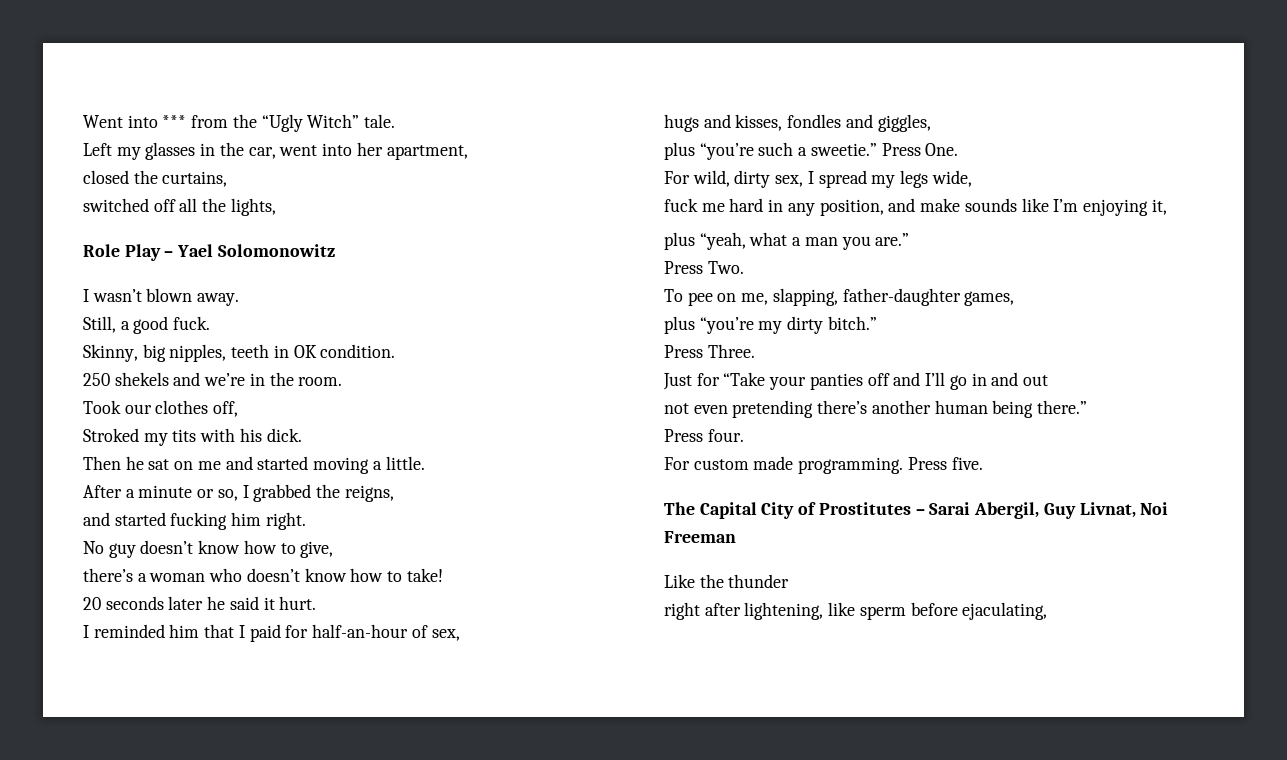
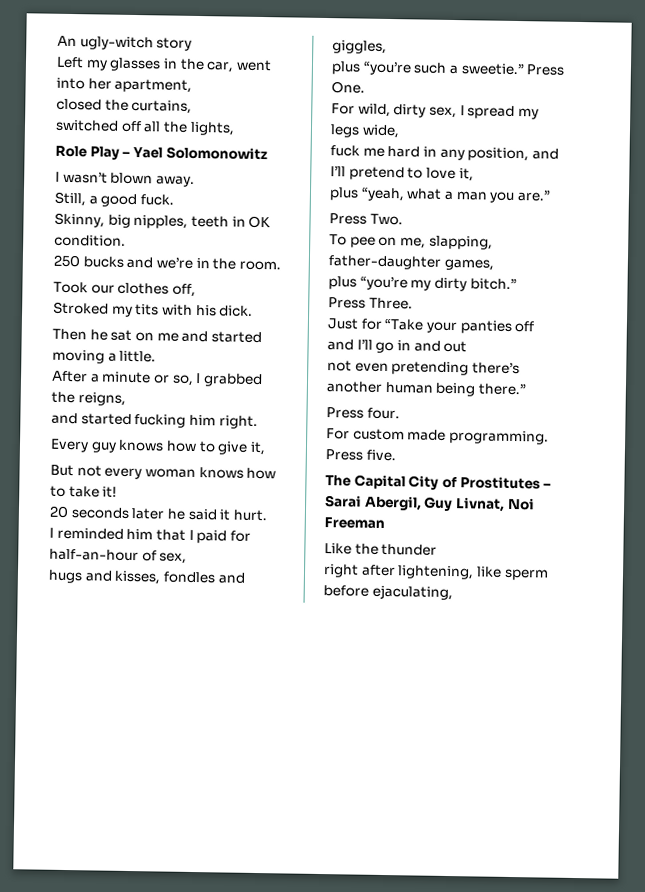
[83,114,396,132] Went into *** from the “Ugly Witch” tale. -> [57,35,193,51] An ugly-witch story
[114,372,169,386] shekels -> [82,256,124,268] bucks
[83,540,334,558] [83,568,443,582] No guy doesn’t know how to give, // there’s a woman who doesn’t know how to take! -> [50,438,266,456] [50,464,277,480] [50,485,118,498] Every guy knows how to give it, // But not every woman knows how to take it!
[920,198,1148,216] make sounds like I’m enjoying -> [330,166,456,181] I’ll pretend to love

